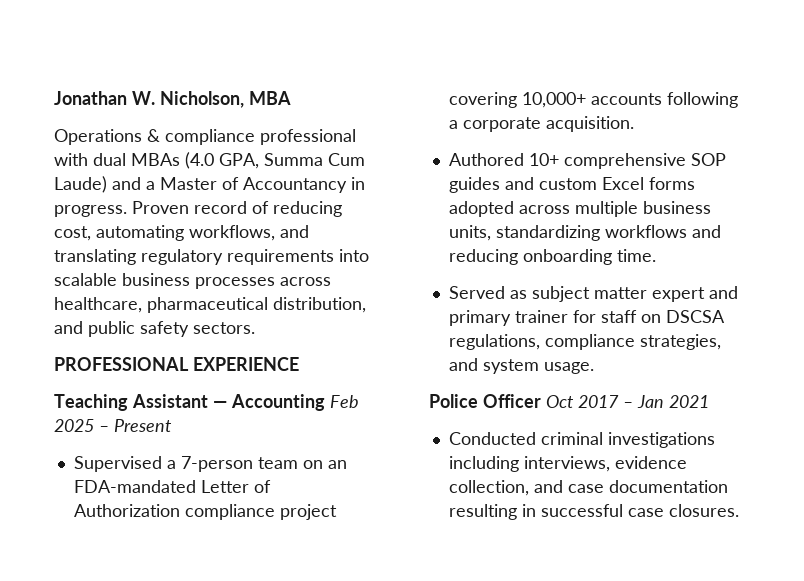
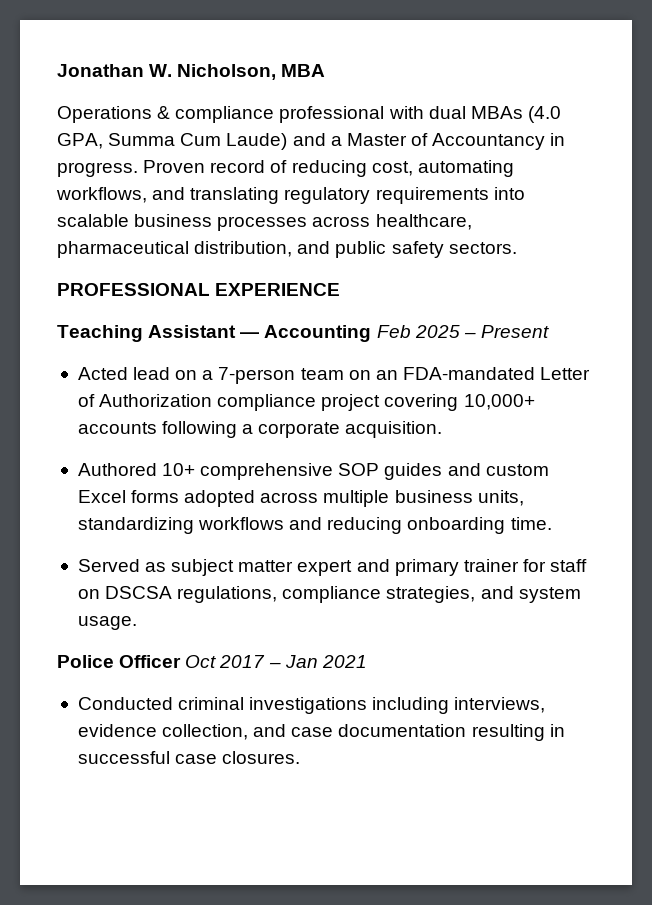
[73,456,162,472] Supervised -> [77,367,198,380] Acted lead on

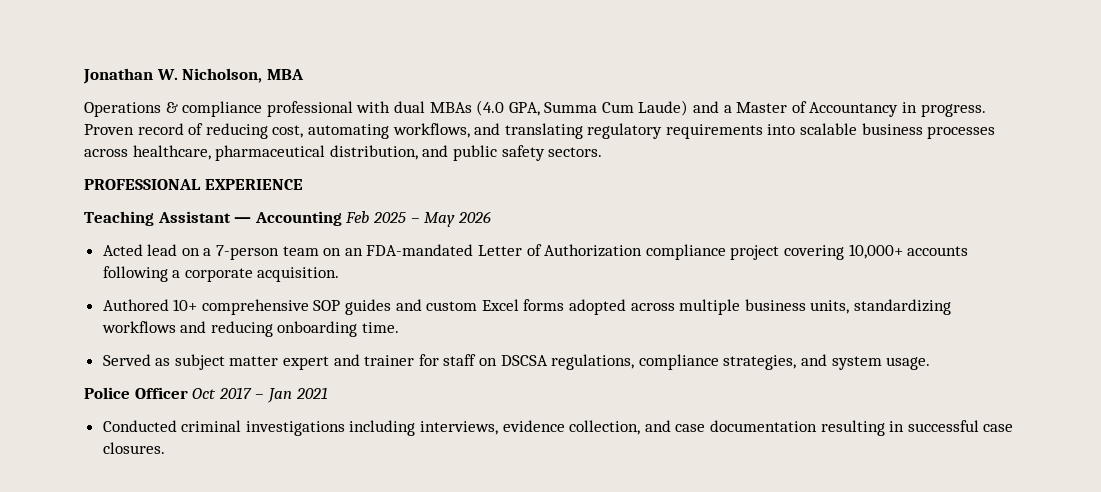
[480,325,549,338] Present -> [424,211,491,227] May 2026
[394,559,459,576] primary -> (360, 360) none

